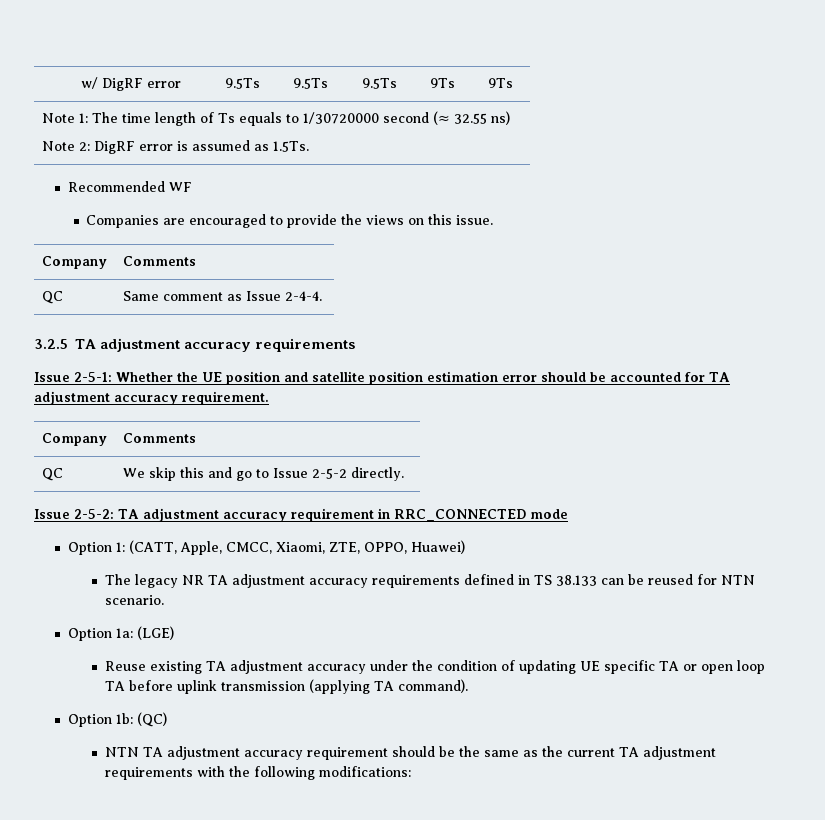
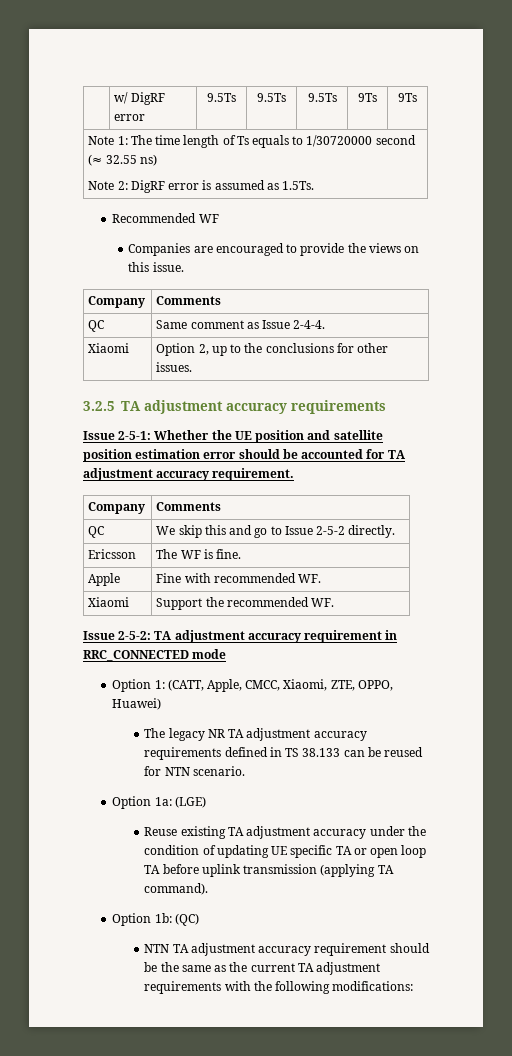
(322, 296) none -> [88,343,130,353] [156,343,388,356] [156,362,193,372] // Xiaomi | Option 2, up to the conclusions for other issues.
(404, 474) none -> [88,549,137,559] [156,549,242,559] [88,573,121,586] [156,573,322,583] [88,597,130,607] [156,597,335,610] // Ericsson | The WF is fine. // Apple | Fine with recommended WF. // Xiaomi | Support the recommended WF.

